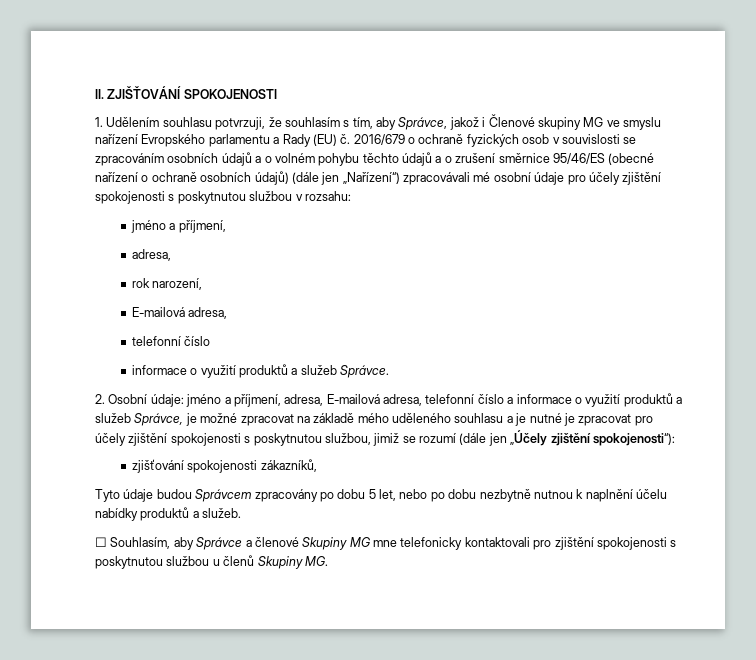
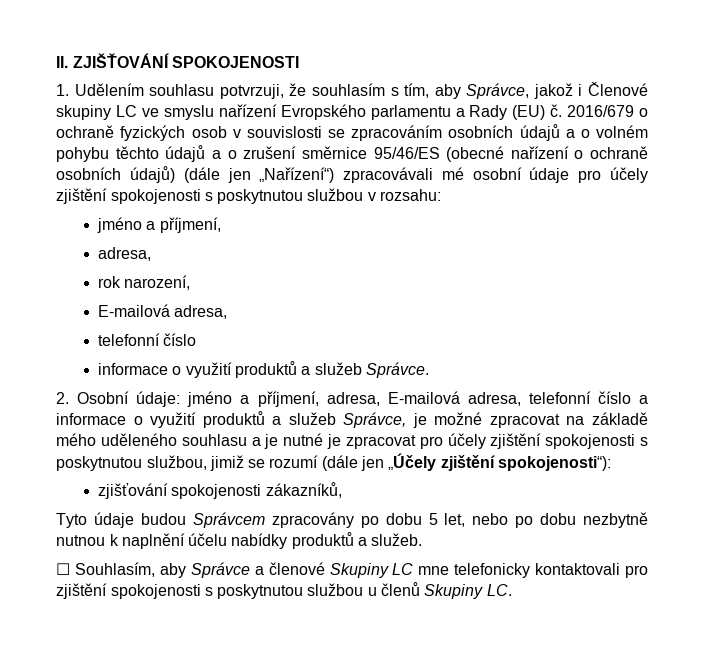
[583,117,604,127] MG -> [116,105,138,117] LC
[349,537,370,547] MG -> [392,563,414,575] LC
[304,556,328,566] MG. -> [486,584,512,596] LC.

